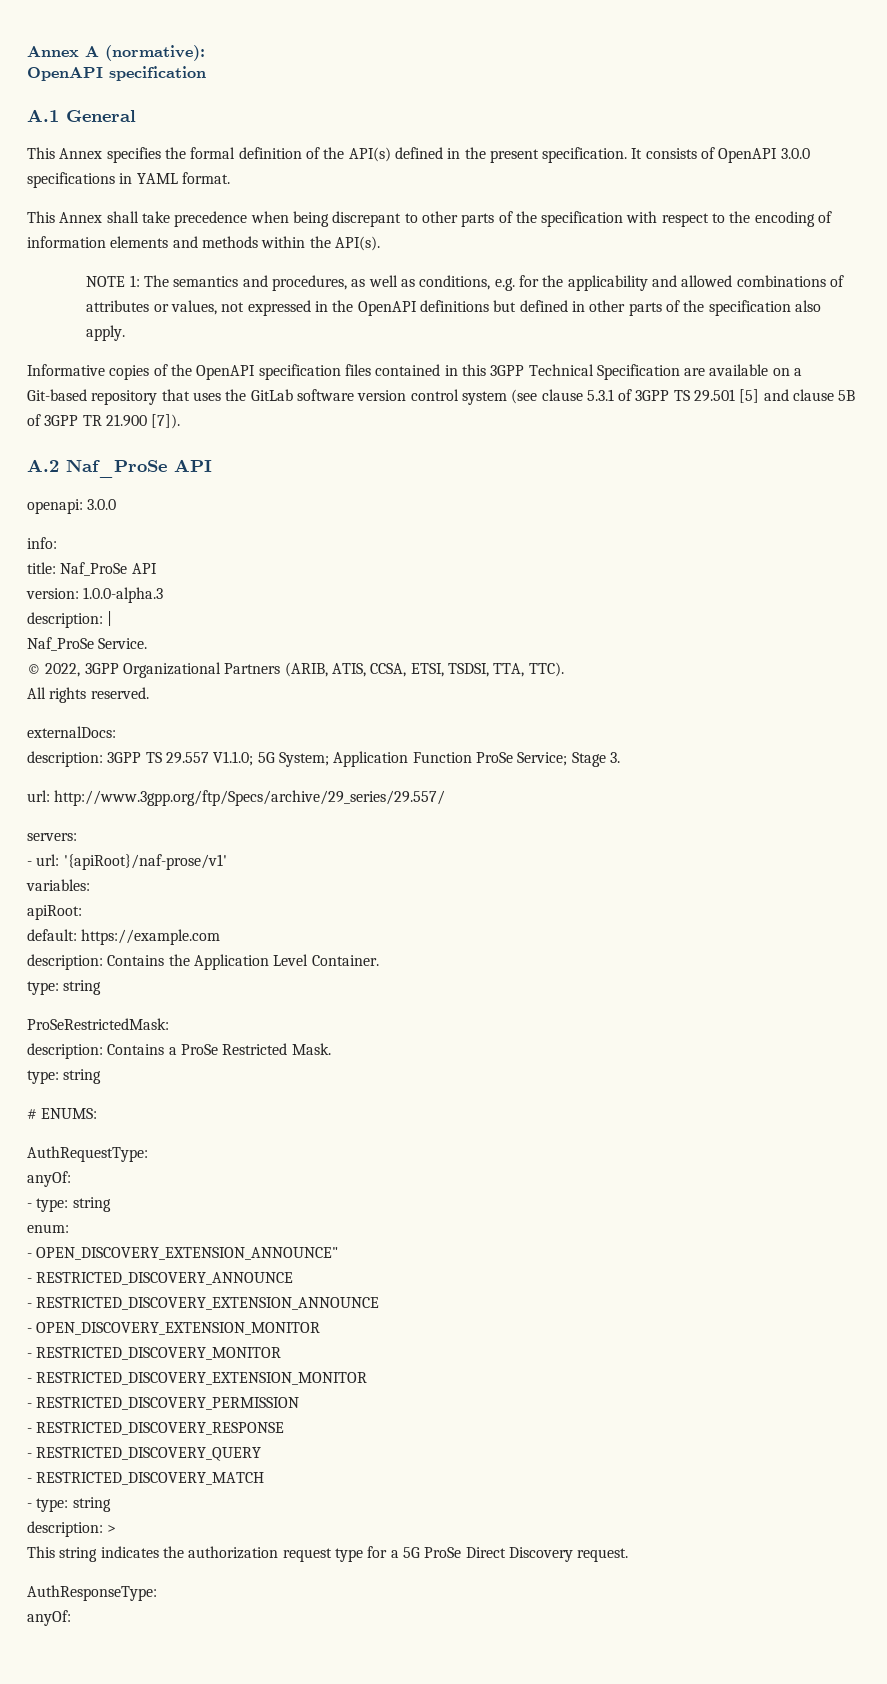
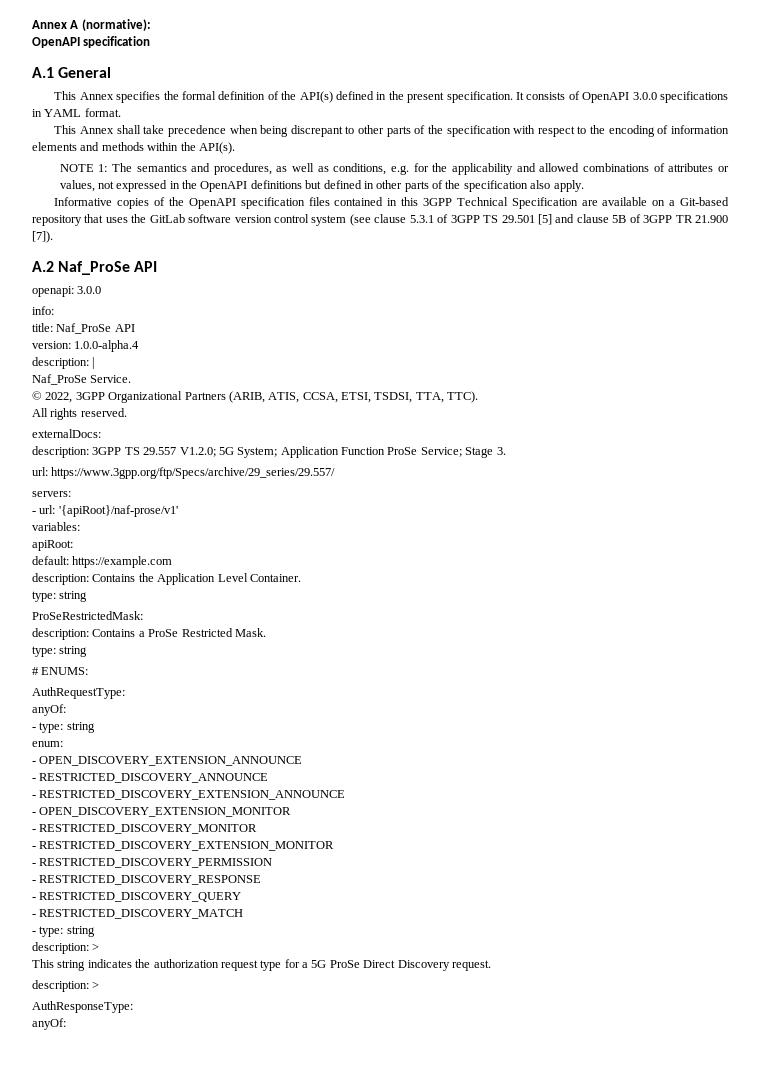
[83,587,164,603] 1.0.0-alpha.3 -> [74,340,140,352] 1.0.0-alpha.4
[213,751,254,766] V1.1.0; -> [179,447,216,457] V1.2.0;
[54,790,446,806] http://www.3gpp.org/ftp/Specs/archive/29_series/29.557/ -> [51,467,336,479] https://www.3gpp.org/ftp/Specs/archive/29_series/29.557/
[36,1247,339,1260] OPEN_DISCOVERY_EXTENSION_ANNOUNCE" -> [39,756,303,766] OPEN_DISCOVERY_EXTENSION_ANNOUNCE
(629, 1555) none -> [32,980,100,992] // description: >

